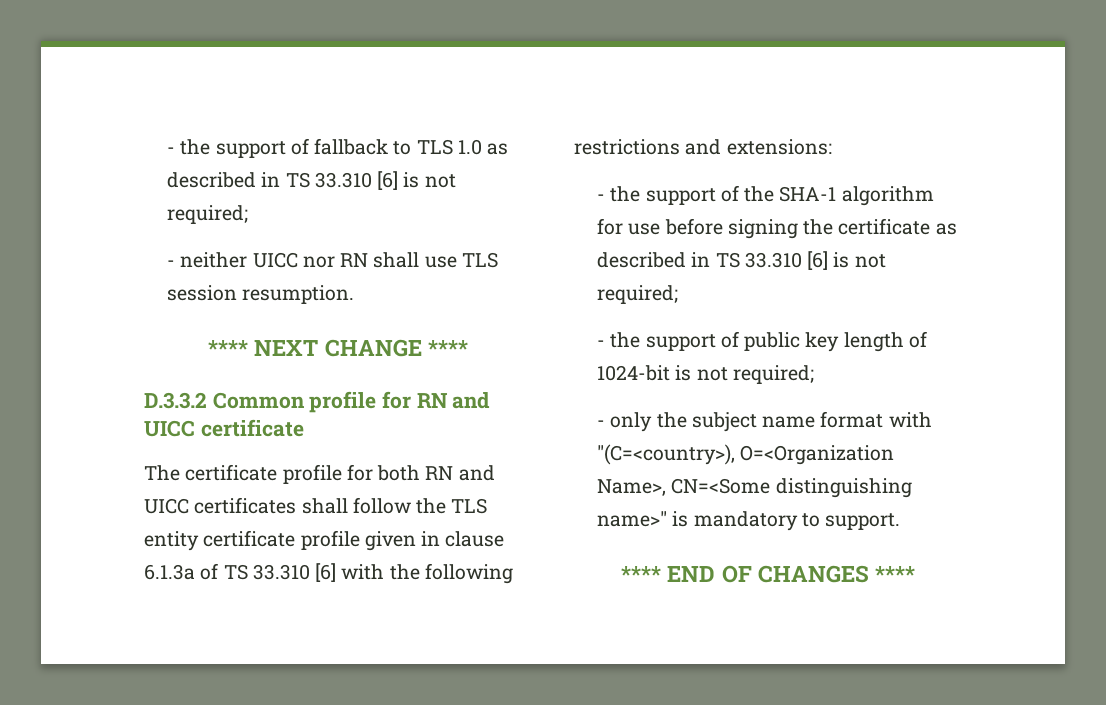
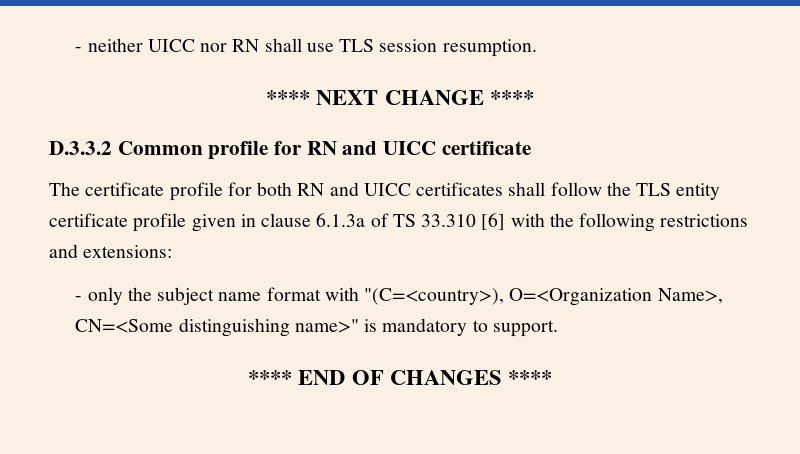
[167,138,509,158] [167,171,456,190] [167,205,249,224] [167,260,176,267] - the support of fallback to TLS 1.0 as described in TS 33.310 [6] is not required; // - -> [75,47,83,52] -
[597,185,934,206] [597,218,957,239] [597,251,886,270] [597,285,679,304] [597,331,927,352] [597,365,814,384] // - the support of the SHA-1 algorithm for use before signing the certificate as described in TS 33.310 [6] is not required; // - the support of public key length of 1024-bit is not required; -> (173, 251) none

